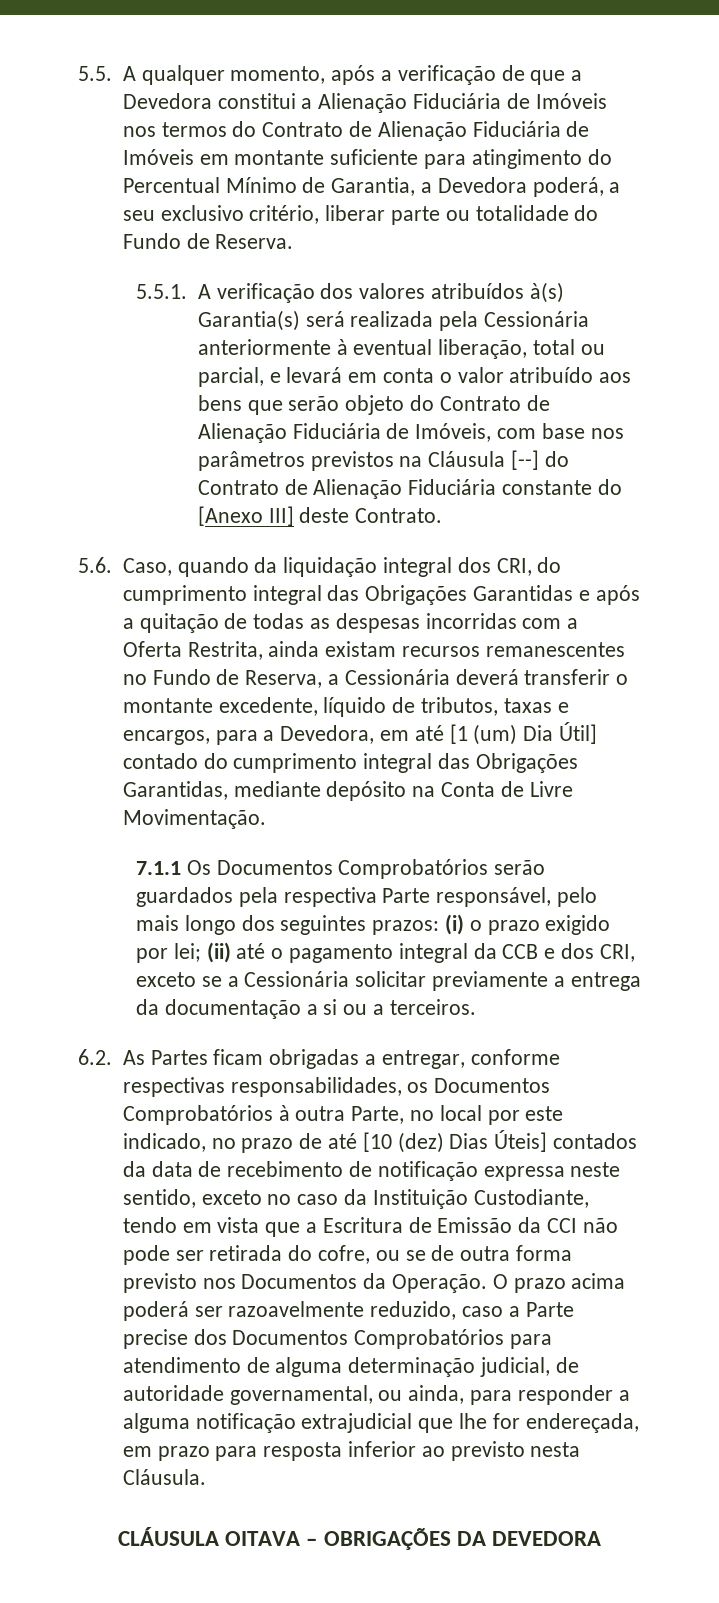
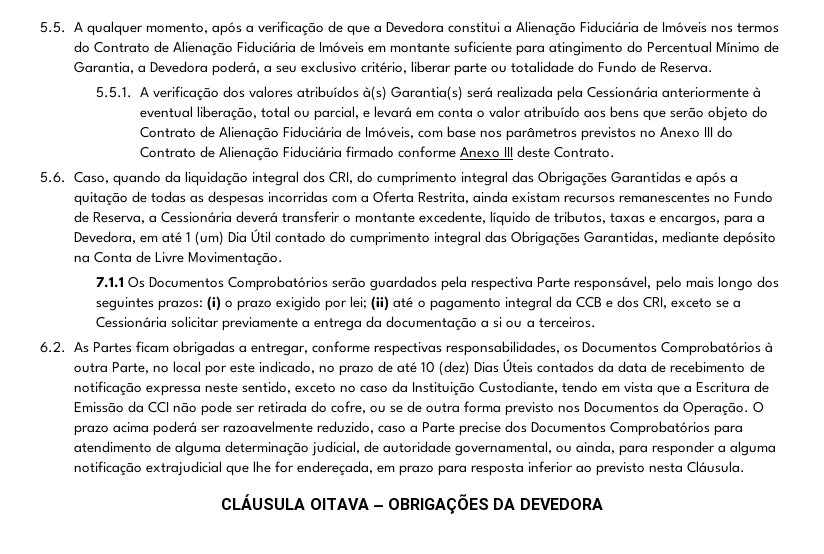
[399,450,569,470] [197,479,622,499] [197,506,294,526] na Cláusula [--] do Contrato de Alienação Fiduciária constante do [Anexo III] -> [640,126,734,138] [139,146,513,161] no Anexo III do Contrato de Alienação Fiduciária firmado conforme Anexo III
[449,724,468,744] [1 -> [185,232,191,242] 1
[558,722,597,744] Útil] -> [250,229,271,243] Útil
[362,1132,392,1152] [10 -> [421,361,436,373] 10
[494,1130,548,1152] Úteis] -> [503,359,534,373] Úteis

